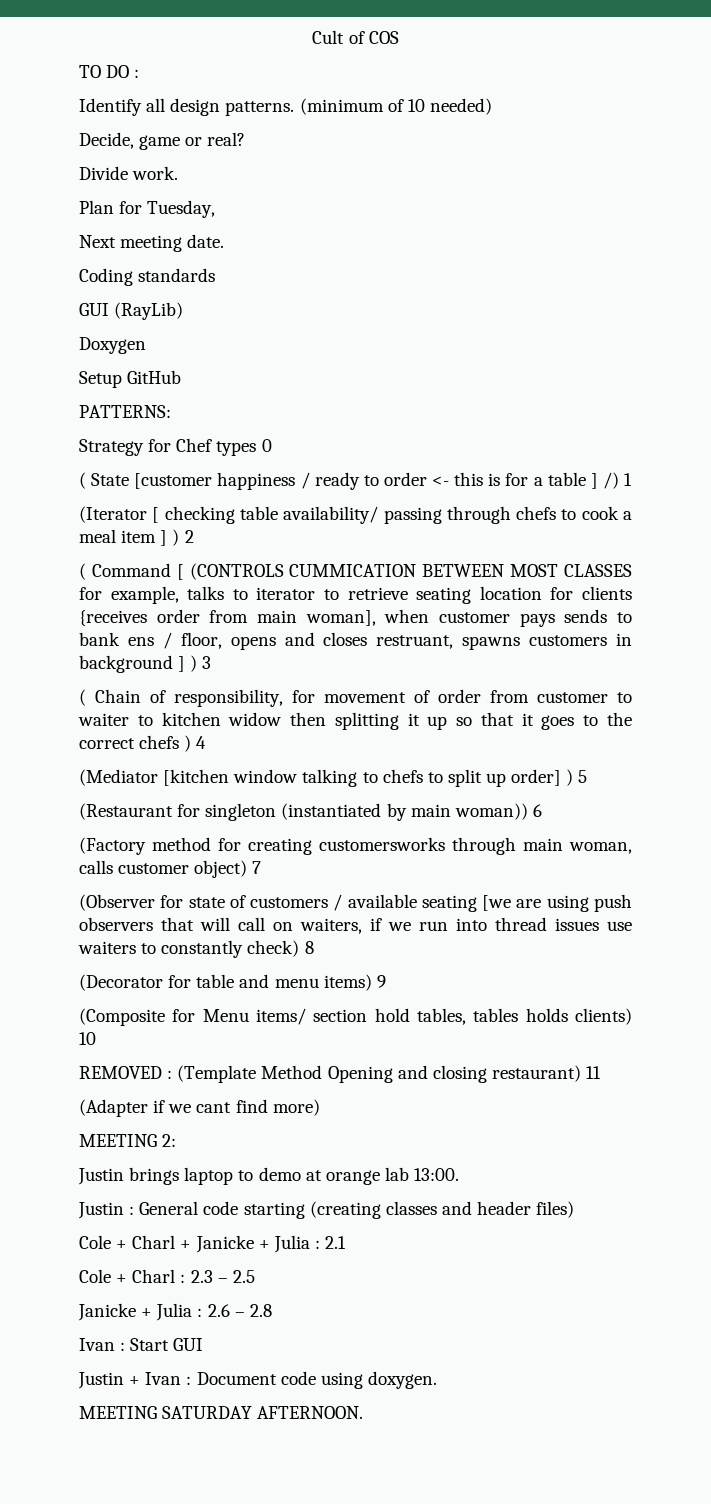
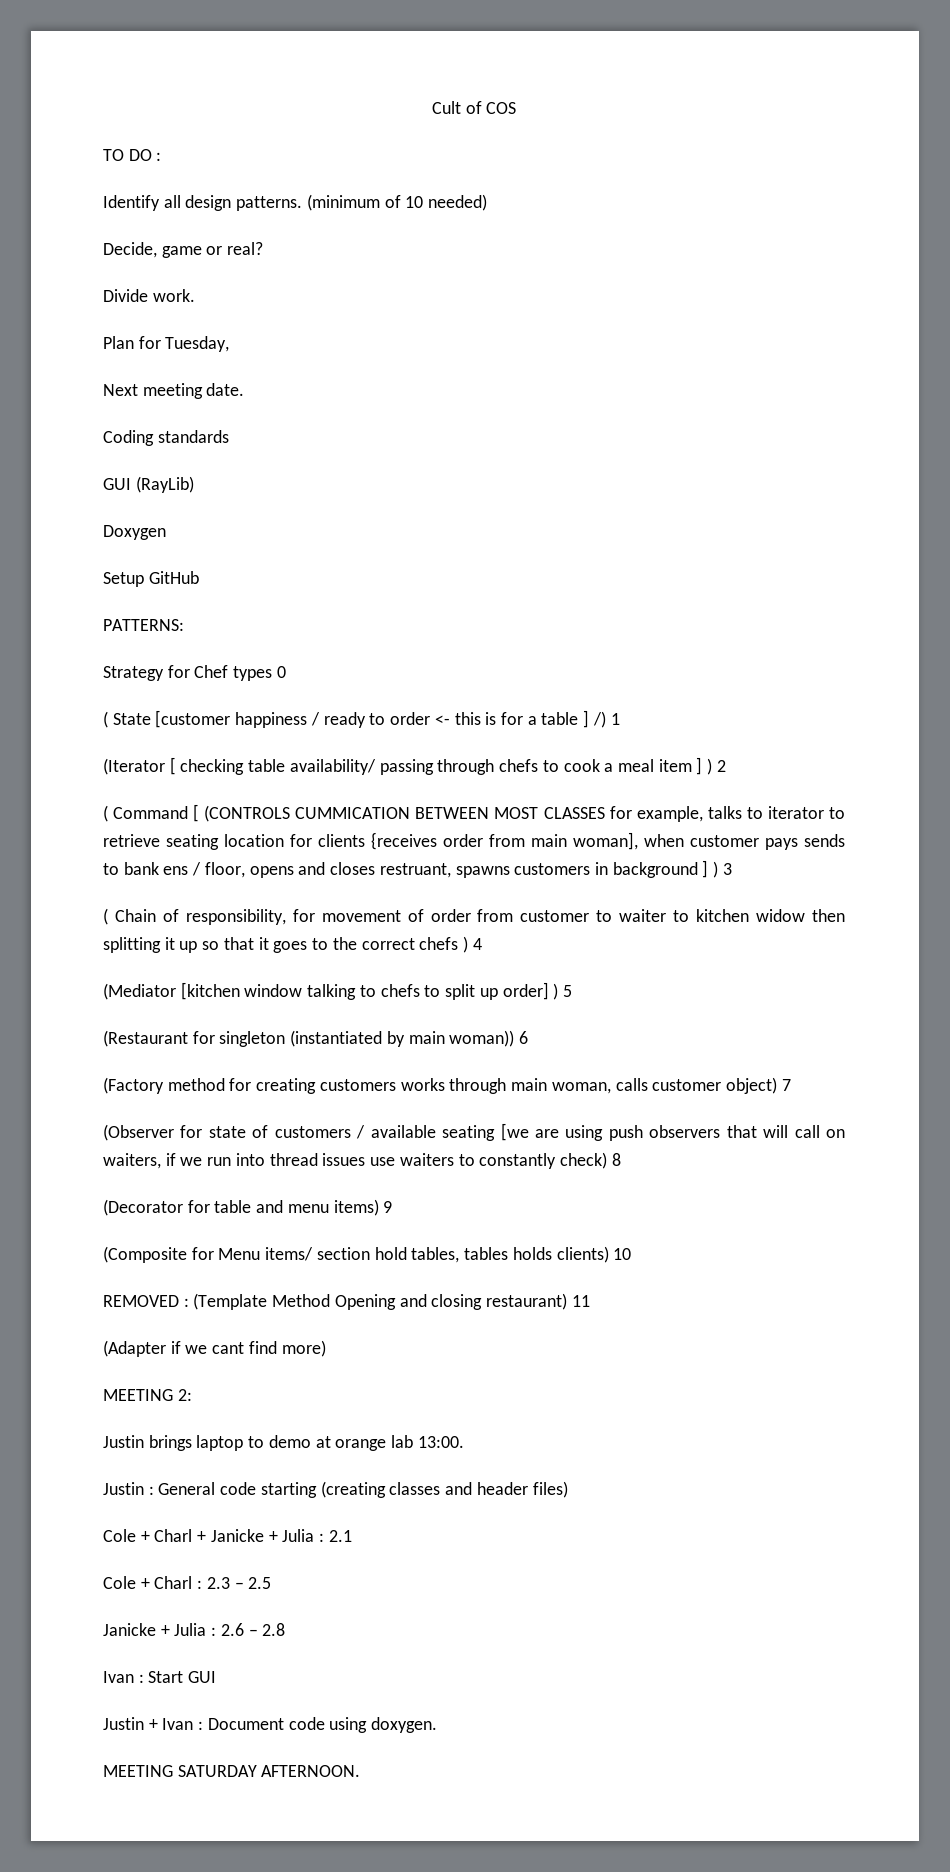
[319,837,445,851] customersworks -> [319,1078,445,1091] customers works

